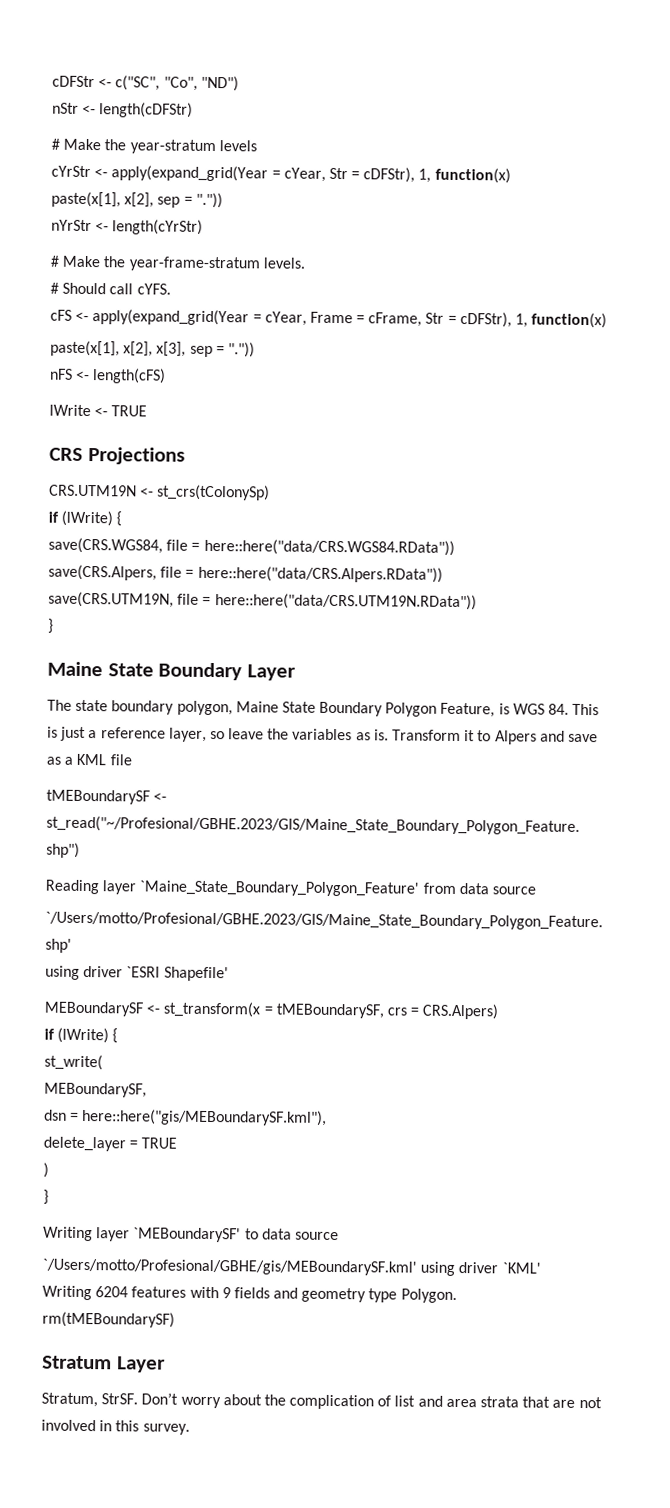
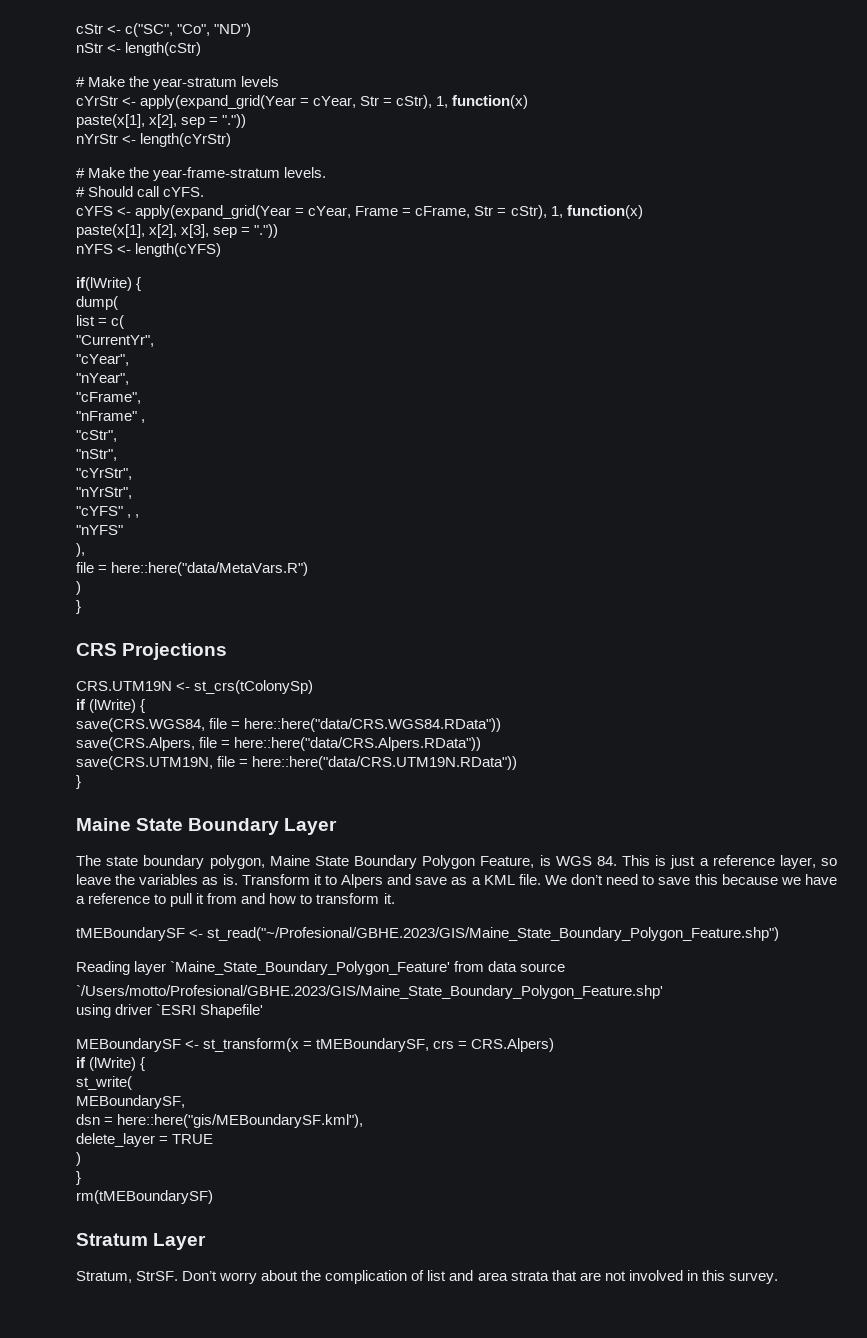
[52,75,95,88] cDFStr -> [76,24,103,34] cStr
[99,102,194,118] length(cDFStr) -> [125,42,202,56] length(cStr)
[363,167,416,183] cDFStr), -> [396,95,433,109] cStr),
[50,309,72,321] cFS -> [76,206,113,216] cYFS
[459,311,512,328] cDFStr), -> [510,205,547,219] cStr),
[49,368,167,384] [49,404,148,417] nFS <- length(cFS) // lWrite <- TRUE -> [76,243,222,257] [76,277,142,291] [76,296,118,310] [76,315,125,329] [76,335,154,347] [76,354,129,366] [76,373,129,385] [76,392,141,404] [76,411,146,423] [76,430,117,442] [76,449,117,461] [76,468,132,480] [76,487,132,499] [76,506,140,518] [76,525,123,535] [76,543,85,557] [76,562,309,576] [76,581,81,595] [76,600,81,614] nYFS <- length(cYFS) // if(lWrite) { // dump( // list = c( // "CurrentYr", // "cYear", // "nYear", // "cFrame", // "nFrame" , // "cStr", // "nStr", // "cYrStr", // "nYrStr", // "cYFS" , , // "nYFS" // ), // file = here::here("data/MetaVars.R") // ) // }
[109,754,132,766] file -> [518,874,838,885] [76,893,395,907] file. We don’t need to save this because we have a reference to pull it from and how to transform it.
[43,1226,339,1243] [42,1258,541,1276] [42,1285,457,1303] // Writing layer `MEBoundarySF' to data source // `/Users/motto/Profesional/GBHE/gis/MEBoundarySF.kml' using driver `KML' // Writing 6204 features with 9 fields and geometry type Polygon. -> (81, 1178) none

